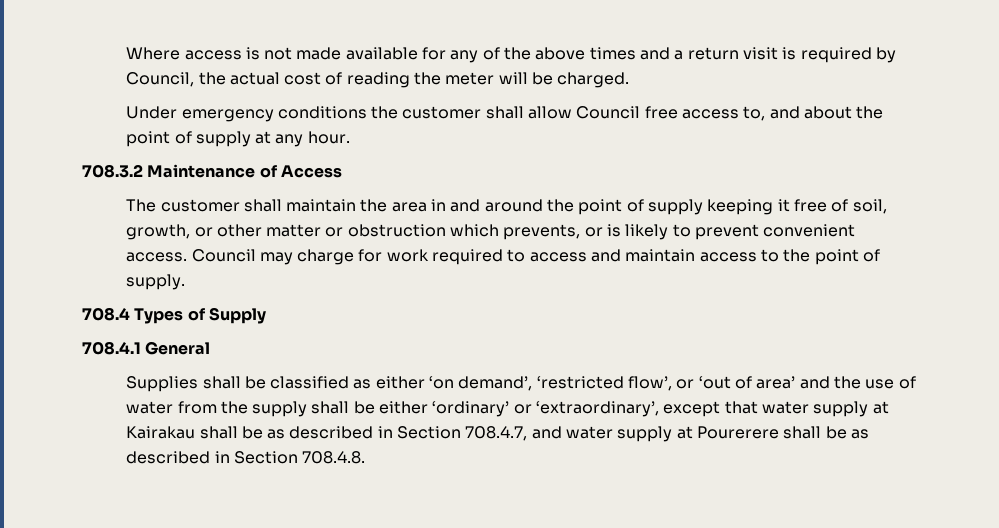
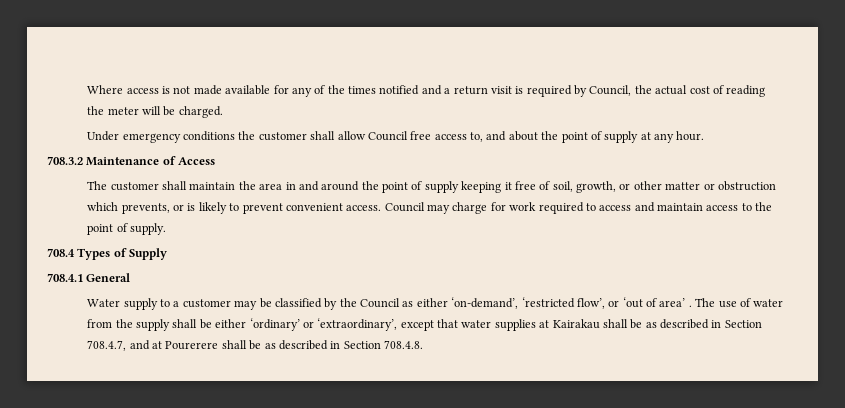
[535,47,636,60] above times -> [348,85,420,95] times notified
[126,376,533,392] Supplies shall be classified as either ‘on demand’, -> [87,297,519,310] Water supply to a customer may be classified by the Council as either ‘on-demand’,
[799,376,861,389] and the -> [688,298,716,307] . The
[813,401,869,417] supply -> [494,319,536,331] supplies
[566,426,673,442] water supply -> (150, 345) none

